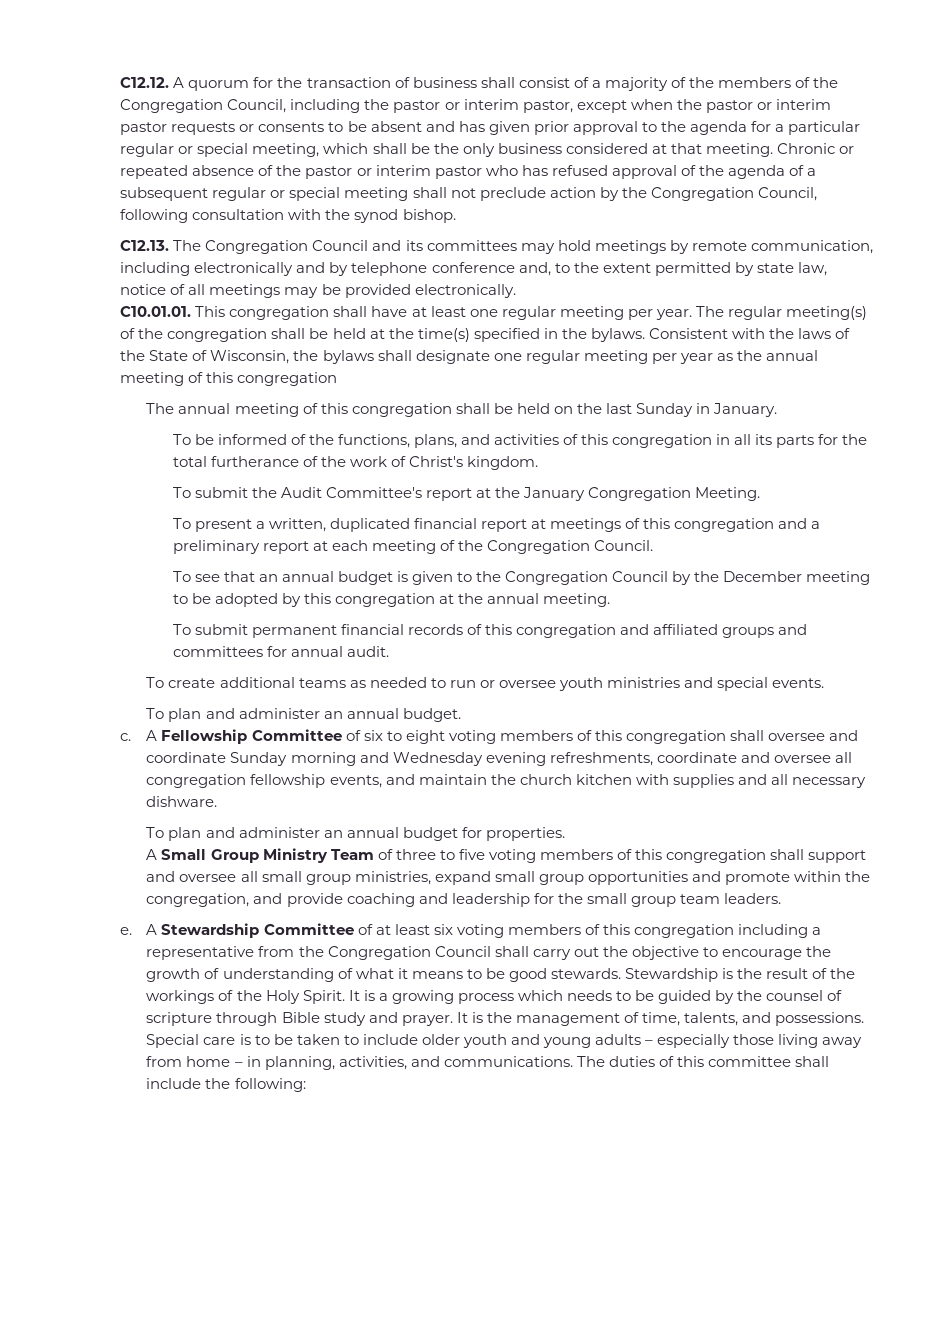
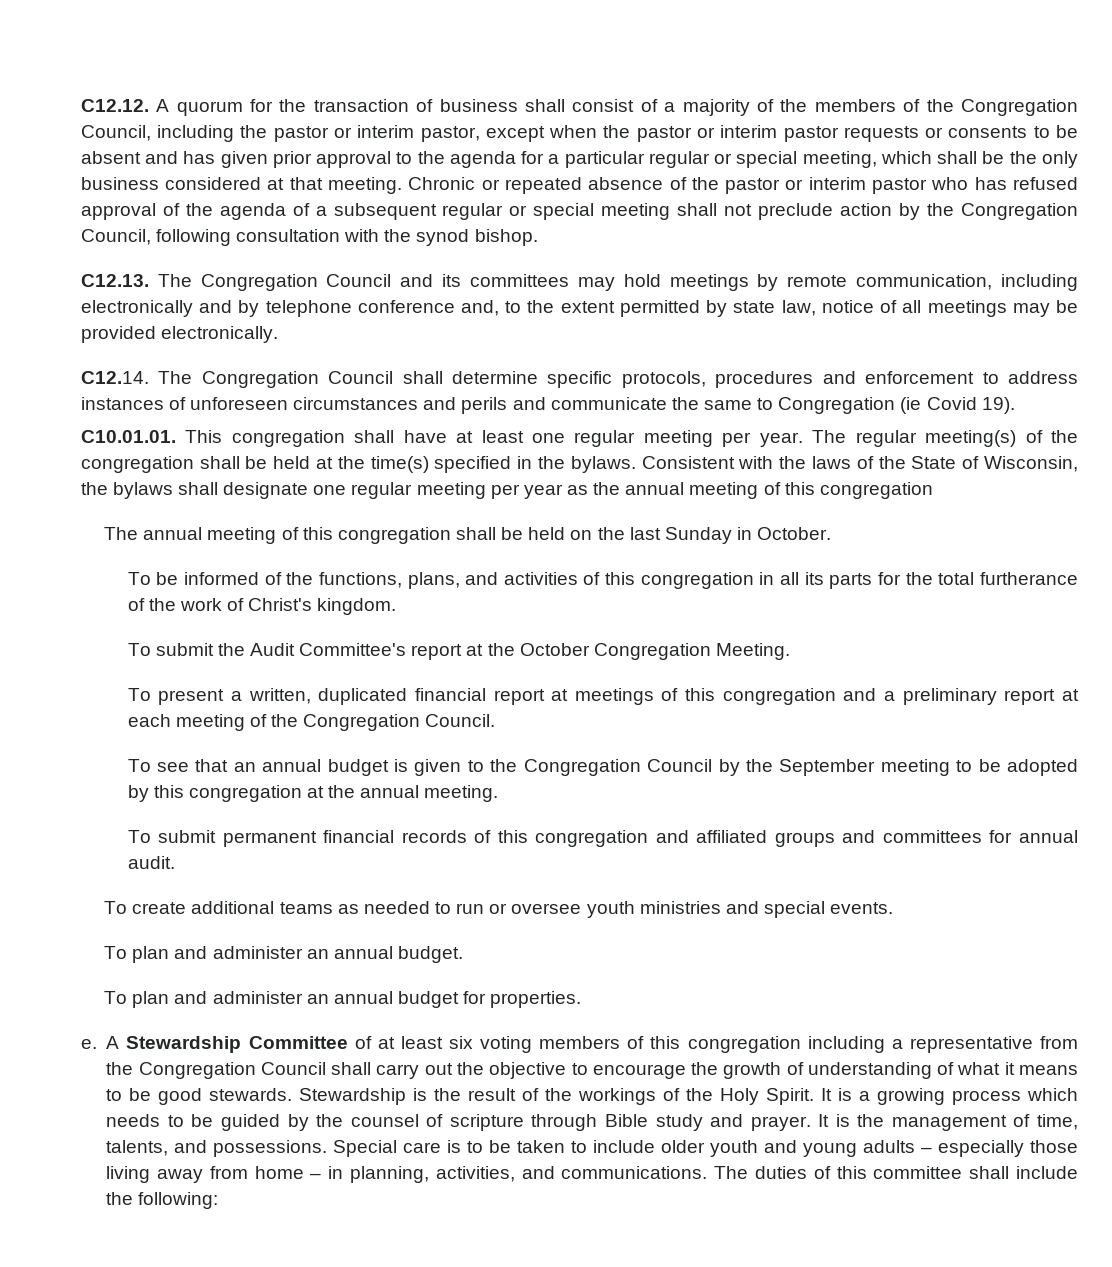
(516, 291) none -> [80,371,1078,388] [80,397,1015,414] // C12.14. The Congregation Council shall determine specific protocols, procedures and enforcement to address instances of unforeseen circumstances and perils and communicate the same to Congregation (ie Covid 19).
[713,403,778,417] January. -> [757,527,832,540] October.
[522,487,585,501] January -> [519,643,590,656] October
[723,571,803,582] December -> [779,759,876,776] September
[120,729,859,744] [146,752,852,766] [146,774,866,788] [146,796,218,807] // c. A Fellowship Committee of six to eight voting members of this congregation shall oversee and coordinate Sunday morning and Wednesday evening refreshments, coordinate and oversee all congregation fellowship events, and maintain the church kitchen with supplies and all necessary dishware. -> (463, 954) none
[146,848,867,863] [146,871,871,885] [146,893,781,907] // A Small Group Ministry Team of three to five voting members of this congregation shall support and oversee all small group ministries, expand small group opportunities and promote within the congregation, and provide coaching and leadership for the small group team leaders. -> (582, 999) none

